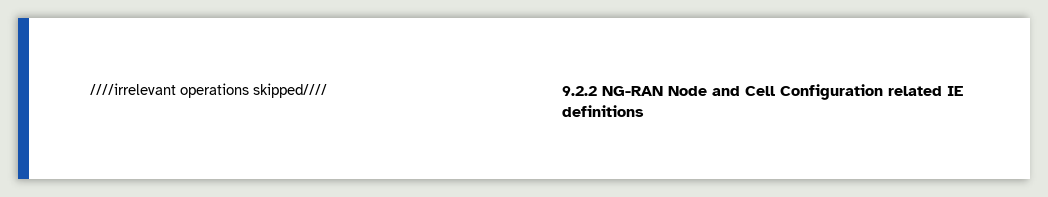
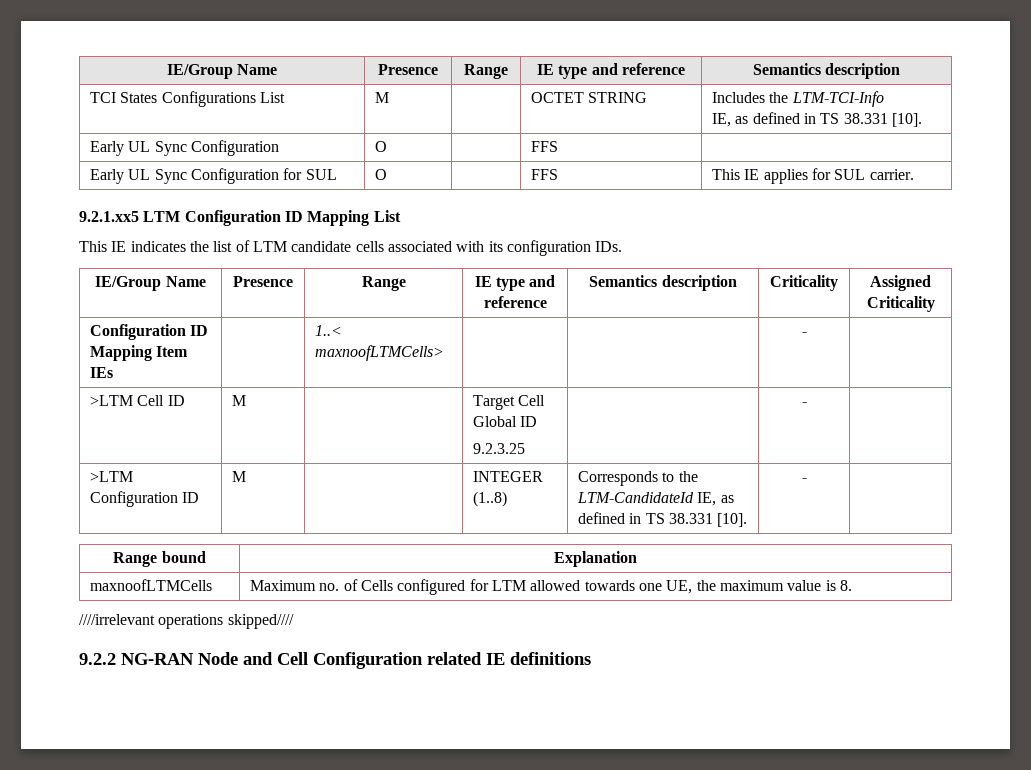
(90, 89) none -> [166,64,278,79] [378,64,438,75] [464,64,508,79] [537,63,685,79] [752,63,901,79] [90,91,286,107] [375,92,390,103] [531,92,648,103] [712,91,884,107] [712,112,923,127] [90,140,280,156] [375,141,388,152] [531,141,559,152] [90,168,337,184] [375,169,388,180] [531,169,559,180] [712,168,914,184] [79,210,401,226] [79,240,623,256] [95,276,206,291] [233,276,293,287] [361,276,406,291] [474,275,556,291] [483,296,547,308] [589,275,737,291] [770,275,838,291] [870,275,931,291] [866,296,935,312] [90,324,209,340] [90,345,189,361] [90,367,114,378] [315,325,343,336] [315,345,445,361] [801,332,807,336] [90,395,185,406] [232,395,247,406] [473,395,546,410] [473,416,538,427] [473,443,526,454] [801,402,807,406] [90,471,134,482] [90,491,200,507] [232,471,247,482] [473,471,544,482] [473,491,508,507] [578,471,698,486] [577,492,734,506] [578,512,748,527] [801,478,807,482] [113,551,206,567] [554,551,637,567] [90,579,213,591] [250,579,852,595] IE/Group Name | Presence | Range | IE type and reference | Semantics description // TCI States Configurations List | M | | OCTET STRING | Includes the LTM-TCI-Info // IE, as defined in TS 38.331 [10]. // Early UL Sync Configuration | O | | FFS | // Early UL Sync Configuration for SUL | O | | FFS | This IE applies for SUL carrier. // 9.2.1.xx5 LTM Configuration ID Mapping List // This IE indicates the list of LTM candidate cells associated with its configuration IDs. // IE/Group Name | Presence | Range | IE type and reference | Semantics description | Criticality | Assigned Criticality // Configuration ID Mapping Item IEs | | 1..< maxnoofLTMCells> | | | - | // >LTM Cell ID | M | | Target Cell Global ID // 9.2.3.25 | | - | // >LTM Configuration ID | M | | INTEGER (1..8) | Corresponds to the LTM-CandidateId IE, as defined in TS 38.331 [10]. | - | // Range bound | Explanation // maxnoofLTMCells | Maximum no. of Cells configured for LTM allowed towards one UE, the maximum value is 8. //

